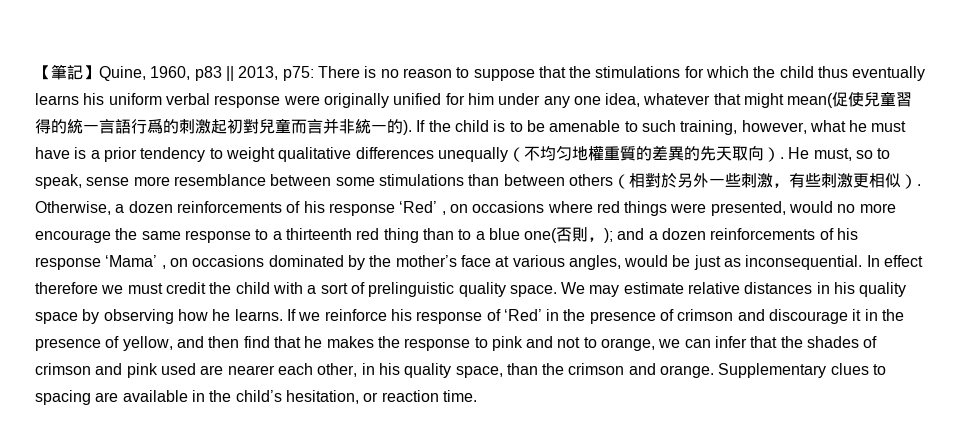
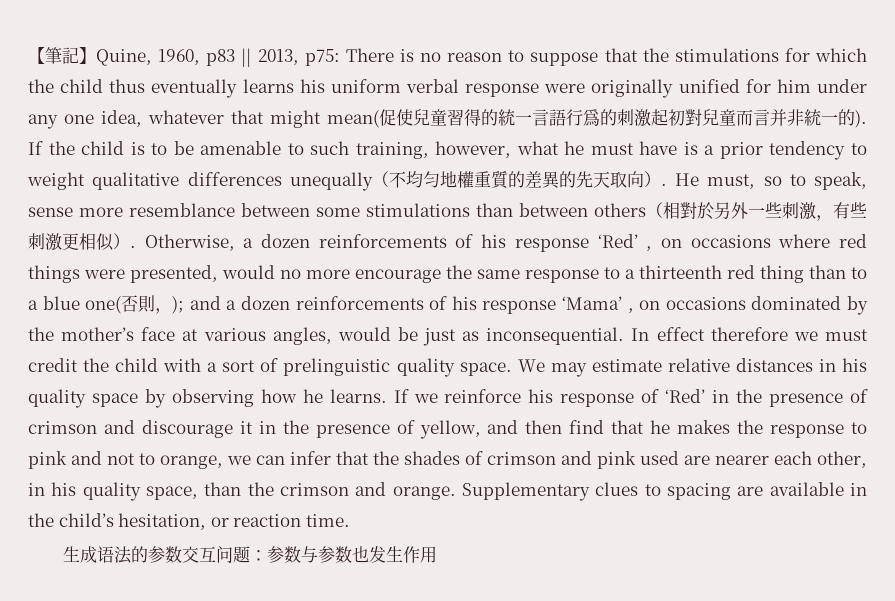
(477, 396) none -> [63,546,438,564] // 生成语法的参数交互问题：参数与参数也发生作用

